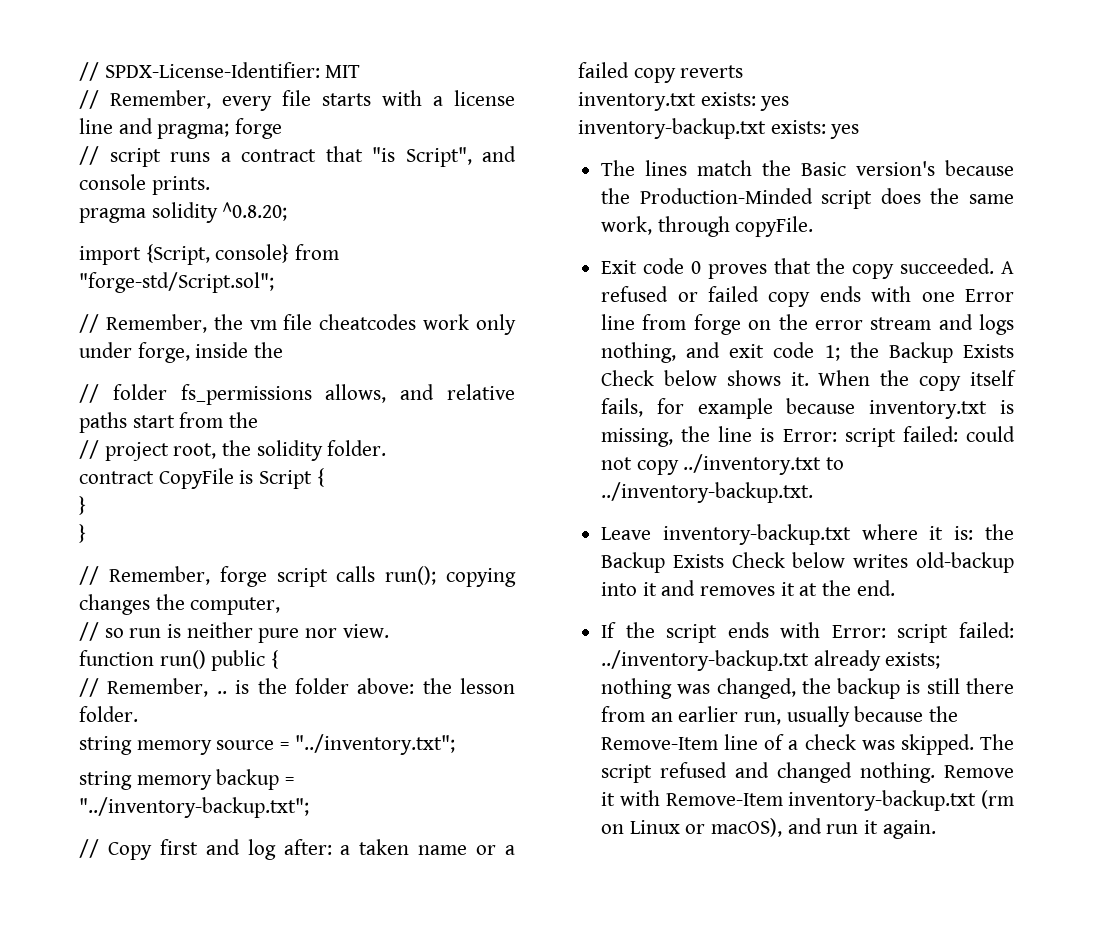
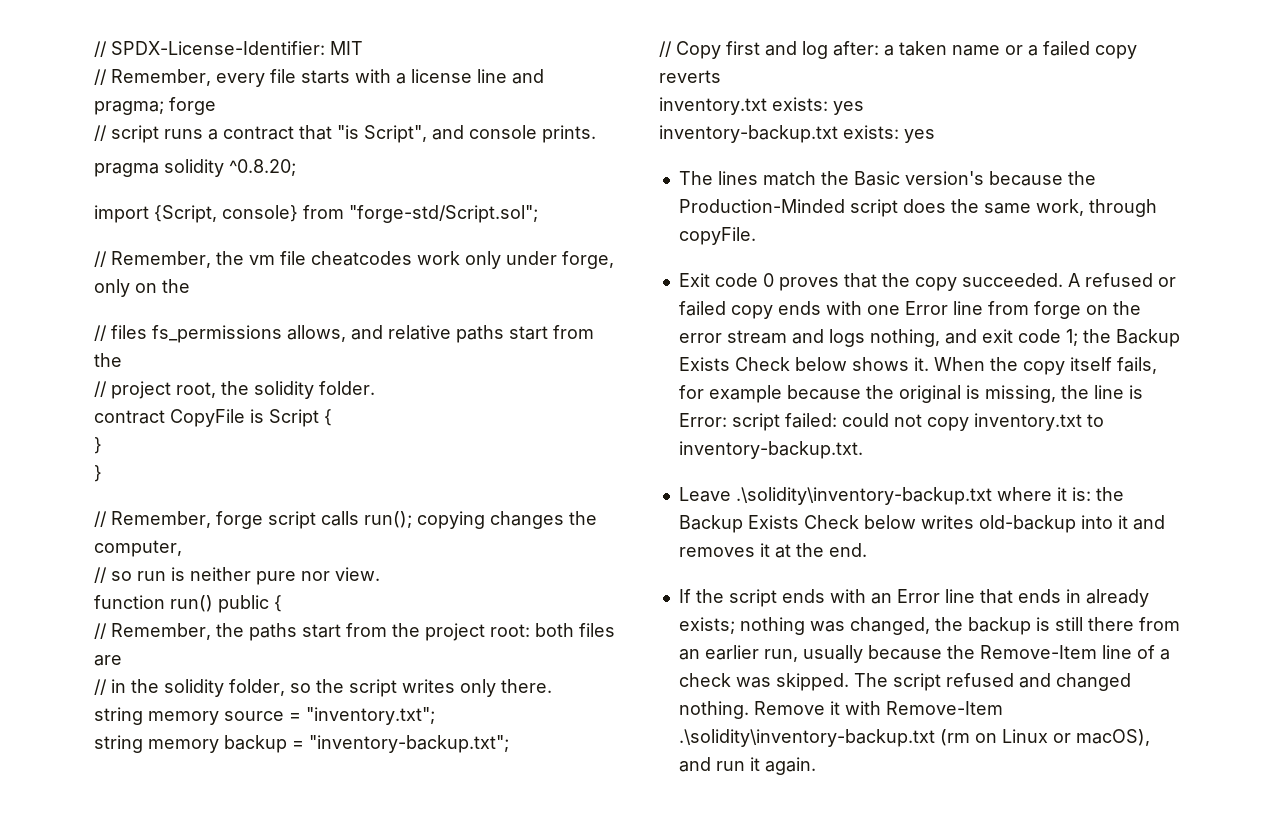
[195,342,284,358] [79,384,167,403] inside the // // folder -> [94,279,190,297] [94,325,147,341] only on the // // files
[216,678,515,694] [79,706,138,722] .. is the folder above: the lesson folder. -> [216,623,615,641] [94,655,122,666] [94,679,552,697] the paths start from the project root: both files are // // in the solidity folder, so the script writes only there.
[294,734,455,755] "../inventory.txt"; -> [306,707,435,725] "inventory.txt";
[79,797,309,818] "../inventory-backup.txt"; -> [309,735,509,753] "inventory-backup.txt";
[869,400,988,419] inventory.txt -> [865,385,961,403] the original
[683,454,845,475] [601,482,814,503] ../inventory.txt to ../inventory-backup.txt. -> [973,413,1104,431] [678,441,863,459] inventory.txt to inventory-backup.txt.
[662,524,851,545] inventory-backup.txt -> [735,487,992,505] .\solidity\inventory-backup.txt
[831,622,1014,643] [601,650,810,671] Error: script failed: ../inventory-backup.txt -> [870,589,1081,604] an Error line that ends in
[788,790,977,811] inventory-backup.txt -> [678,729,935,747] .\solidity\inventory-backup.txt

